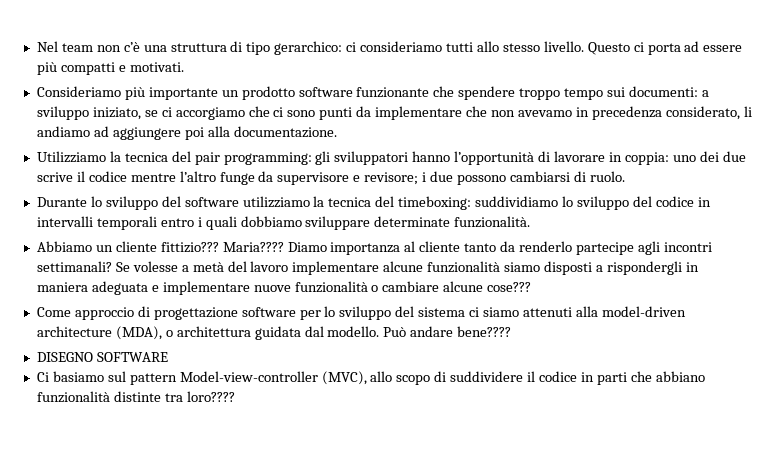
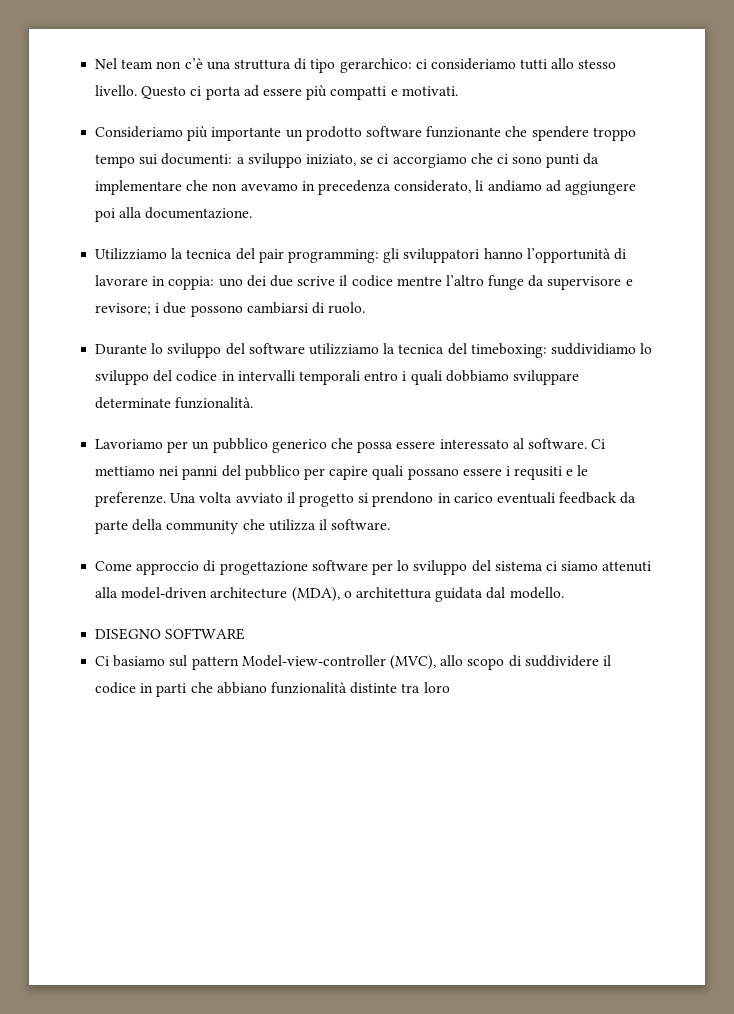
[36,241,712,255] [36,261,699,275] [36,281,532,295] Abbiamo un cliente fittizio??? Maria???? Diamo importanza al cliente tanto da renderlo partecipe agli incontri settimanali? Se volesse a metà del lavoro implementare alcune funzionalità siamo disposti a rispondergli in maniera adeguata e implementare nuove funzionalità o cambiare alcune cose??? -> [95,438,606,453] [95,465,589,480] [95,492,637,507] [95,519,391,534] Lavoriamo per un pubblico generico che possa essere interessato al software. Ci mettiamo nei panni del pubblico per capire quali possano essere i requsiti e le preferenze. Una volta avviato il progetto si prendono in carico eventuali feedback da parte della community che utilizza il software.
[383,326,512,337] Può andare bene???? -> (564, 593) none
[186,391,235,402] loro???? -> [423,682,450,693] loro

